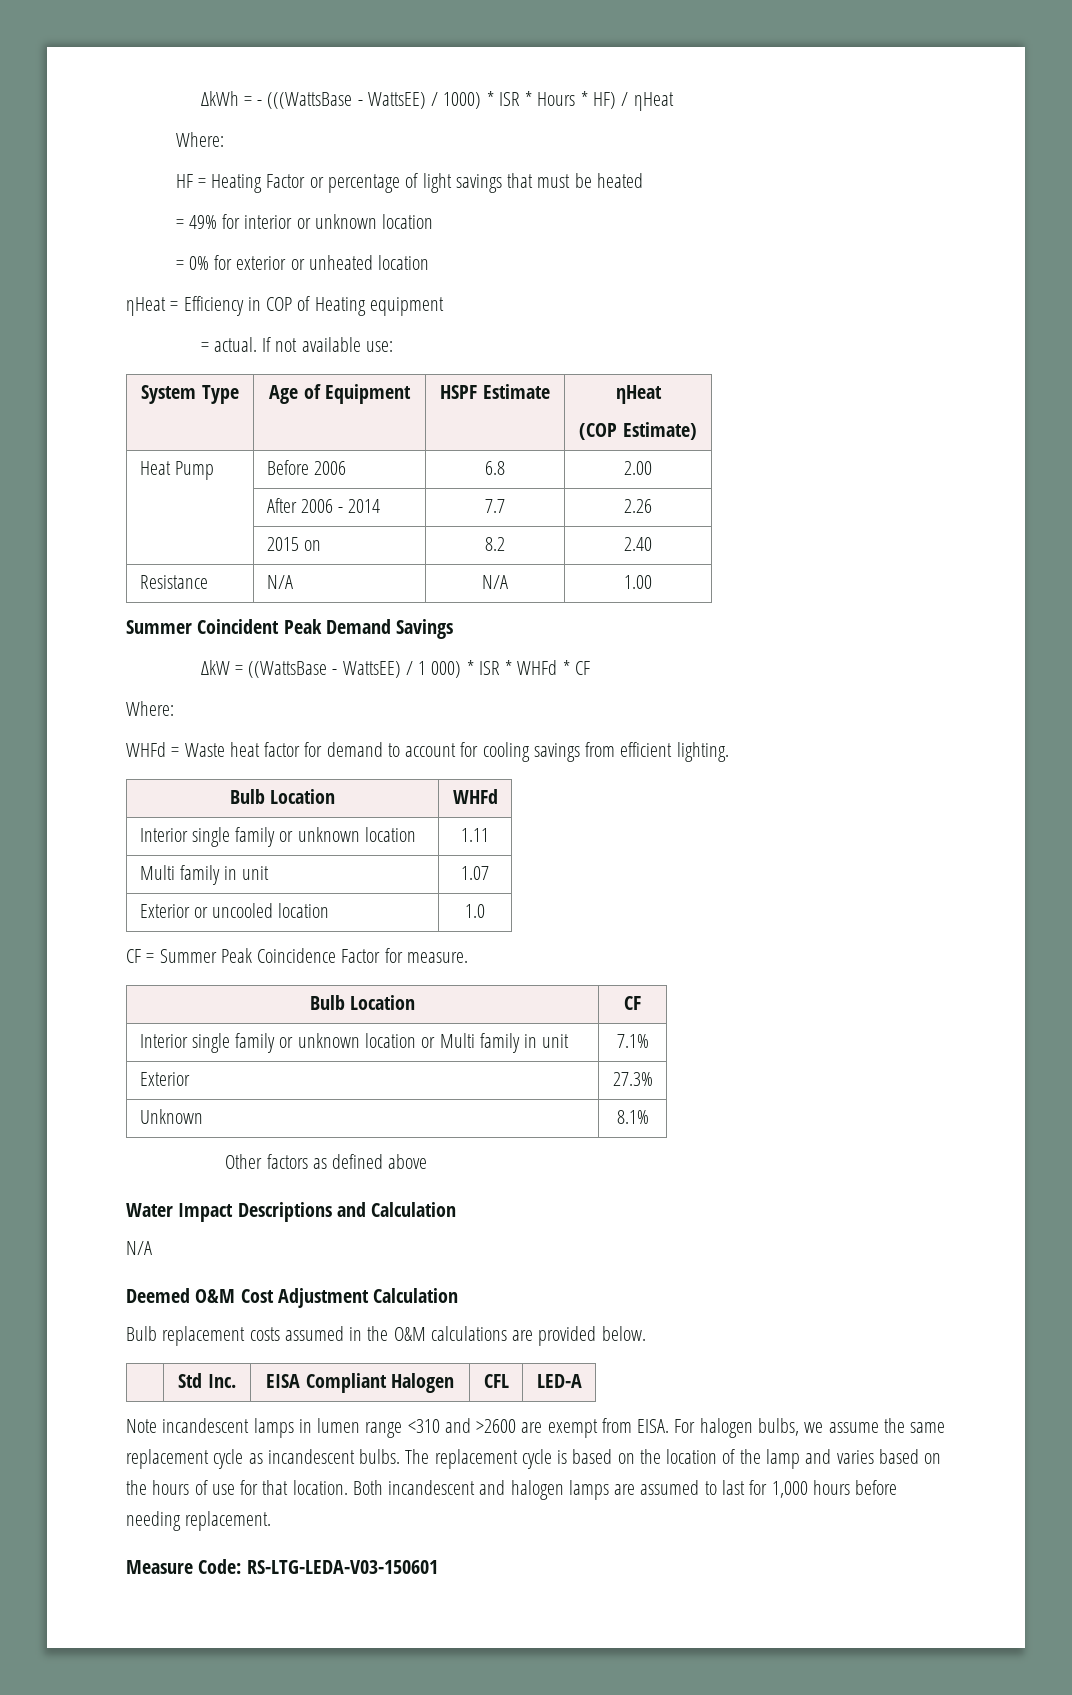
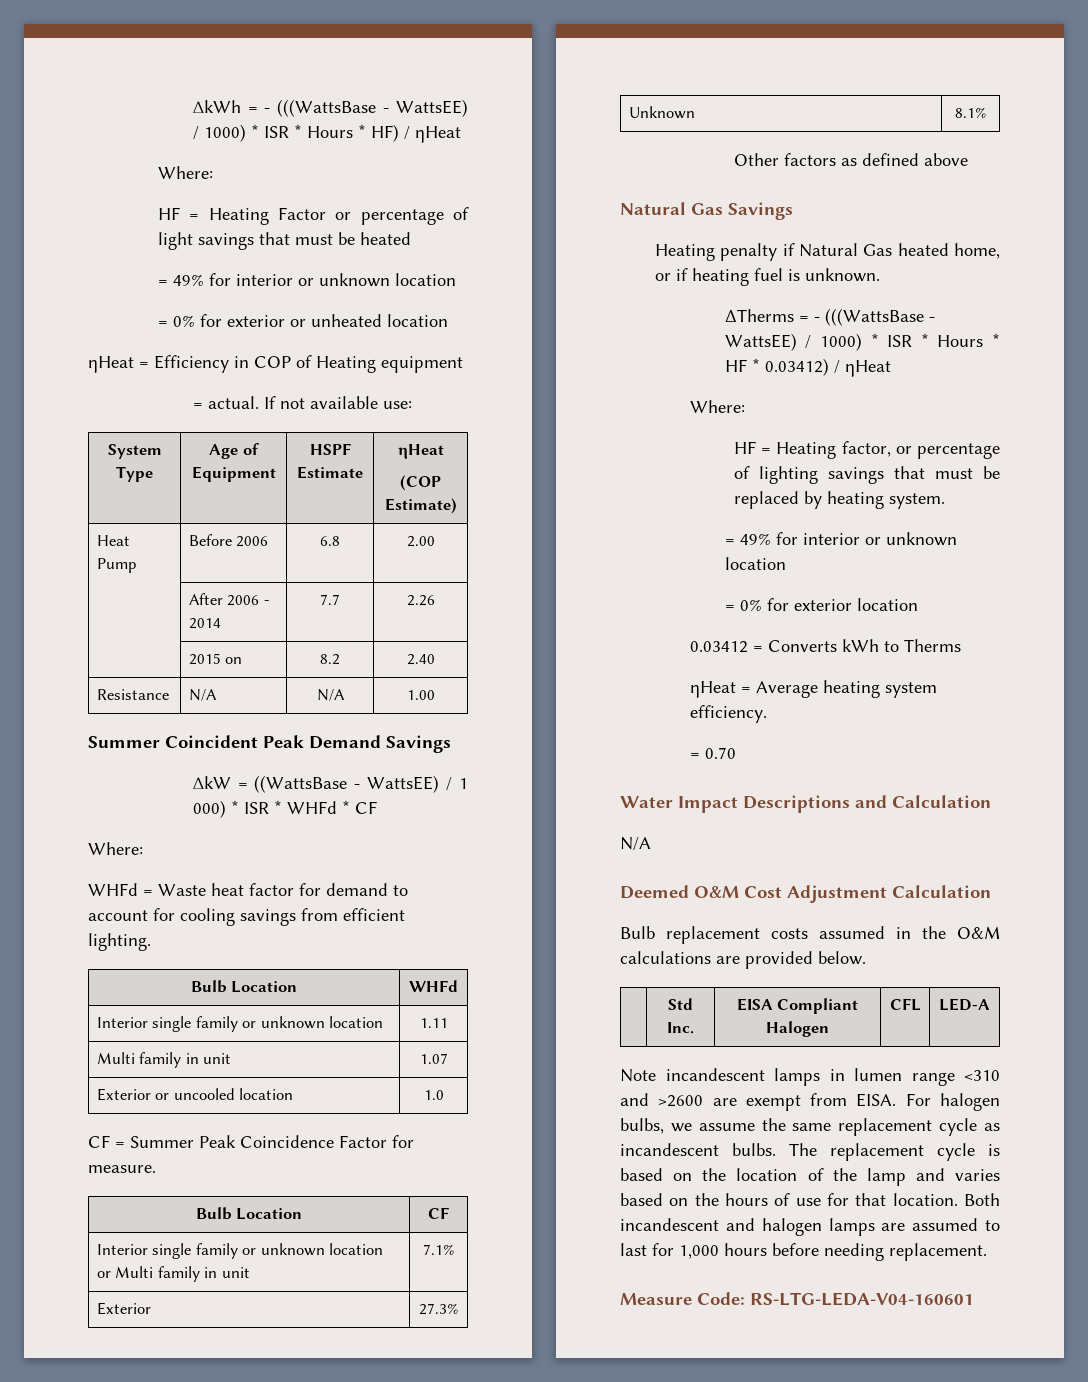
(428, 1161) none -> [620,202,793,220] [654,243,1000,261] [654,268,880,286] [724,308,935,326] [724,333,1000,351] [724,358,891,377] [689,400,745,413] [734,441,1000,459] [734,466,1000,484] [734,491,945,509] [724,532,957,546] [724,557,786,570] [724,598,918,611] [689,639,961,653] [689,680,937,698] [689,705,767,723] [689,747,736,759] // Natural Gas Savings // Heating penalty if Natural Gas heated home, or if heating fuel is unknown. // ΔTherms = - (((WattsBase - WattsEE) / 1000) * ISR * Hours * HF * 0.03412) / ηHeat // Where: // HF = Heating factor, or percentage of lighting savings that must be replaced by heating system. // = 49% for interior or unknown location // = 0% for exterior location // 0.03412 = Converts kWh to Therms // ηHeat = Average heating system efficiency. // = 0.70
[246,1560,438,1574] RS-LTG-LEDA-V03-150601 -> [750,1292,974,1306] RS-LTG-LEDA-V04-160601

